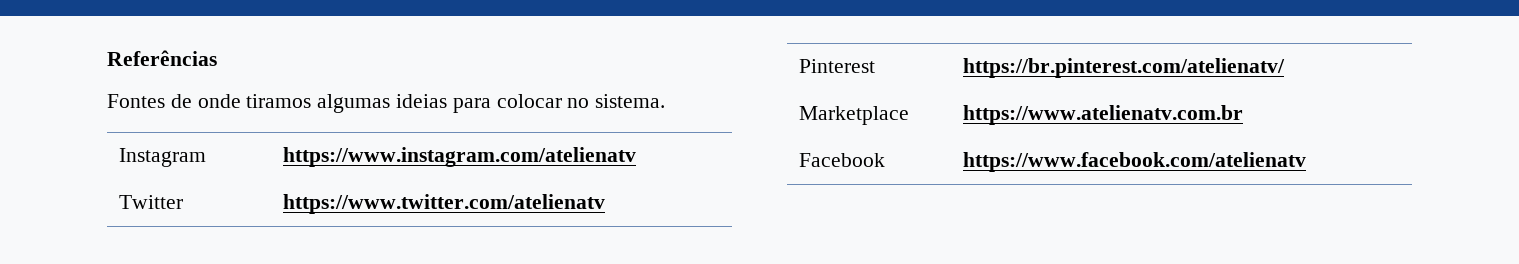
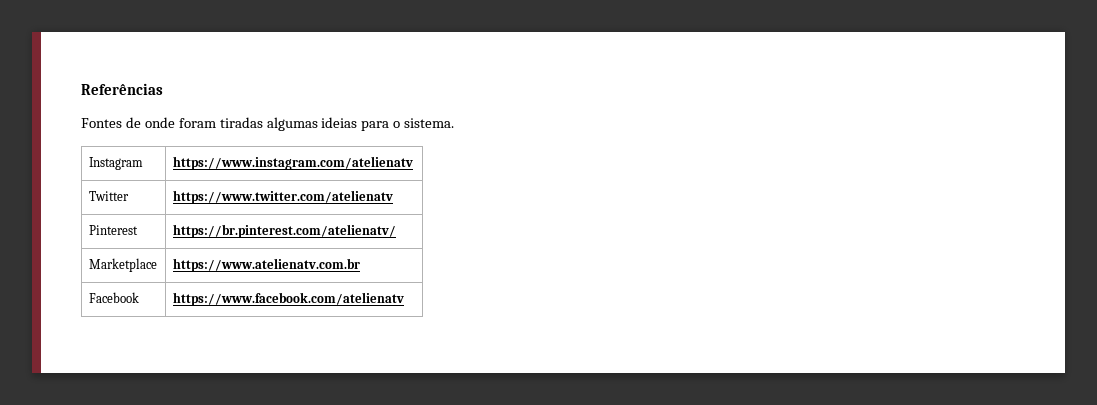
[246,94,312,108] tiramos -> [178,117,263,128] foram tiradas
[496,94,590,108] colocar no -> [393,121,401,128] o

